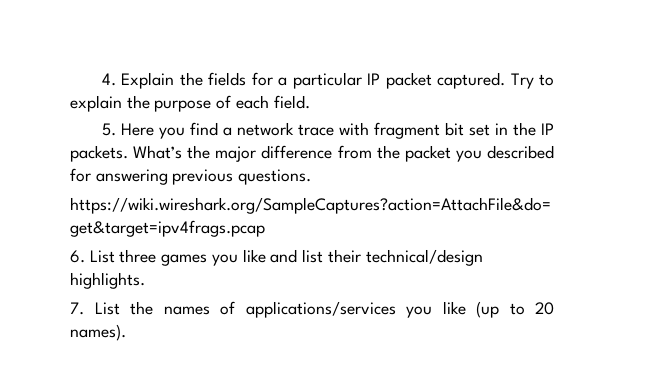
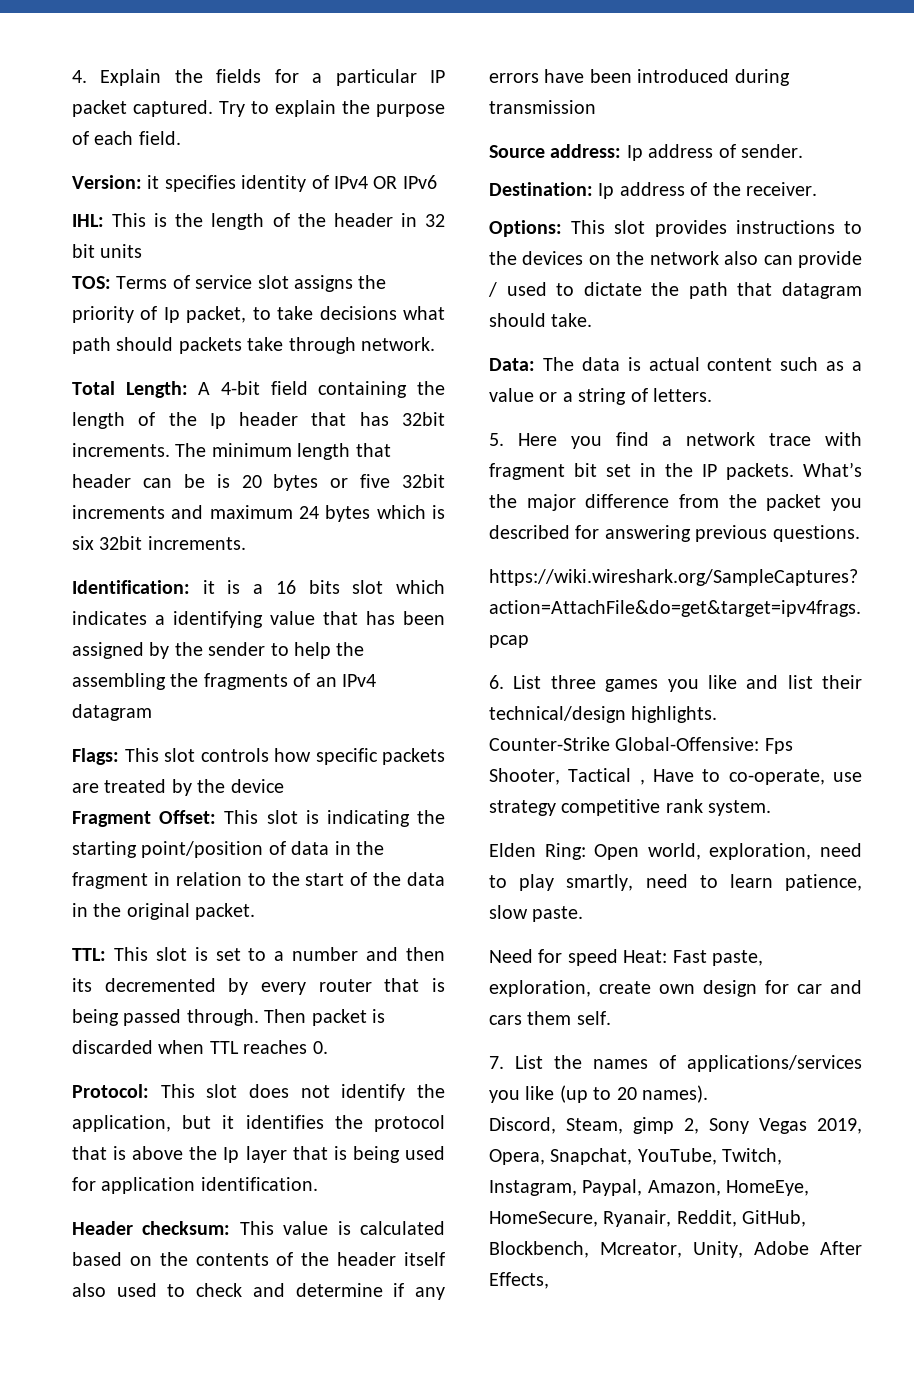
(310, 102) none -> [72,175,437,192] [72,213,445,230] [72,244,143,258] [72,275,387,292] [72,306,445,323] [72,337,435,354] [72,381,446,398] [72,412,445,429] [72,443,391,460] [72,474,445,491] [72,505,445,522] [72,536,246,550] [72,580,446,594] [72,611,445,628] [72,642,365,659] [72,673,376,690] [72,704,152,721] [72,748,445,765] [72,779,284,796] [72,810,446,827] [72,841,384,858] [72,872,445,889] [72,903,256,920] [72,947,445,961] [72,978,446,995] [72,1009,385,1026] [72,1040,328,1054] [72,1084,446,1101] [72,1115,445,1132] [72,1146,446,1163] [72,1177,318,1194] [72,1221,445,1235] [72,1252,445,1266] [72,1283,445,1300] [489,69,790,86] [489,100,596,114] [489,144,803,161] [489,182,817,199] [489,220,862,237] [489,251,862,268] [488,282,862,299] [489,313,593,327] [489,357,862,371] [489,388,712,405] // Version: it specifies identity of IPv4 OR IPv6 // IHL: This is the length of the header in 32 bit units // TOS: Terms of service slot assigns the priority of Ip packet, to take decisions what path should packets take through network. // Total Length: A 4-bit field containing the length of the Ip header that has 32bit increments. The minimum length that header can be is 20 bytes or five 32bit increments and maximum 24 bytes which is six 32bit increments. // Identification: it is a 16 bits slot which indicates a identifying value that has been assigned by the sender to help the assembling the fragments of an IPv4 datagram // Flags: This slot controls how specific packets are treated by the device // Fragment Offset: This slot is indicating the starting point/position of data in the fragment in relation to the start of the data in the original packet. // TTL: This slot is set to a number and then its decremented by every router that is being passed through. Then packet is discarded when TTL reaches 0. // Protocol: This slot does not identify the application, but it identifies the protocol that is above the Ip layer that is being used for application identification. // Header checksum: This value is calculated based on the contents of the header itself also used to check and determine if any errors have been introduced during transmission // Source address: Ip address of sender. // Destination: Ip address of the receiver. // Options: This slot provides instructions to the devices on the network also can provide / used to dictate the path that datagram should take. // Data: The data is actual content such as a value or a string of letters.
(145, 280) none -> [489,737,793,754] [489,768,862,785] [489,799,772,816] [489,843,862,860] [489,874,862,891] [489,905,584,922] [489,949,763,966] [489,980,862,997] [489,1011,611,1025] // Counter-Strike Global-Offensive: Fps Shooter, Tactical , Have to co-operate, use strategy competitive rank system. // Elden Ring: Open world, exploration, need to play smartly, need to learn patience, slow paste. // Need for speed Heat: Fast paste, exploration, create own design for car and cars them self.
(126, 332) none -> [489,1117,862,1134] [489,1148,783,1165] [489,1179,810,1196] [489,1210,807,1227] [489,1241,862,1258] [489,1272,549,1289] // Discord, Steam, gimp 2, Sony Vegas 2019, Opera, Snapchat, YouTube, Twitch, Instagram, Paypal, Amazon, HomeEye, HomeSecure, Ryanair, Reddit, GitHub, Blockbench, Mcreator, Unity, Adobe After Effects,

